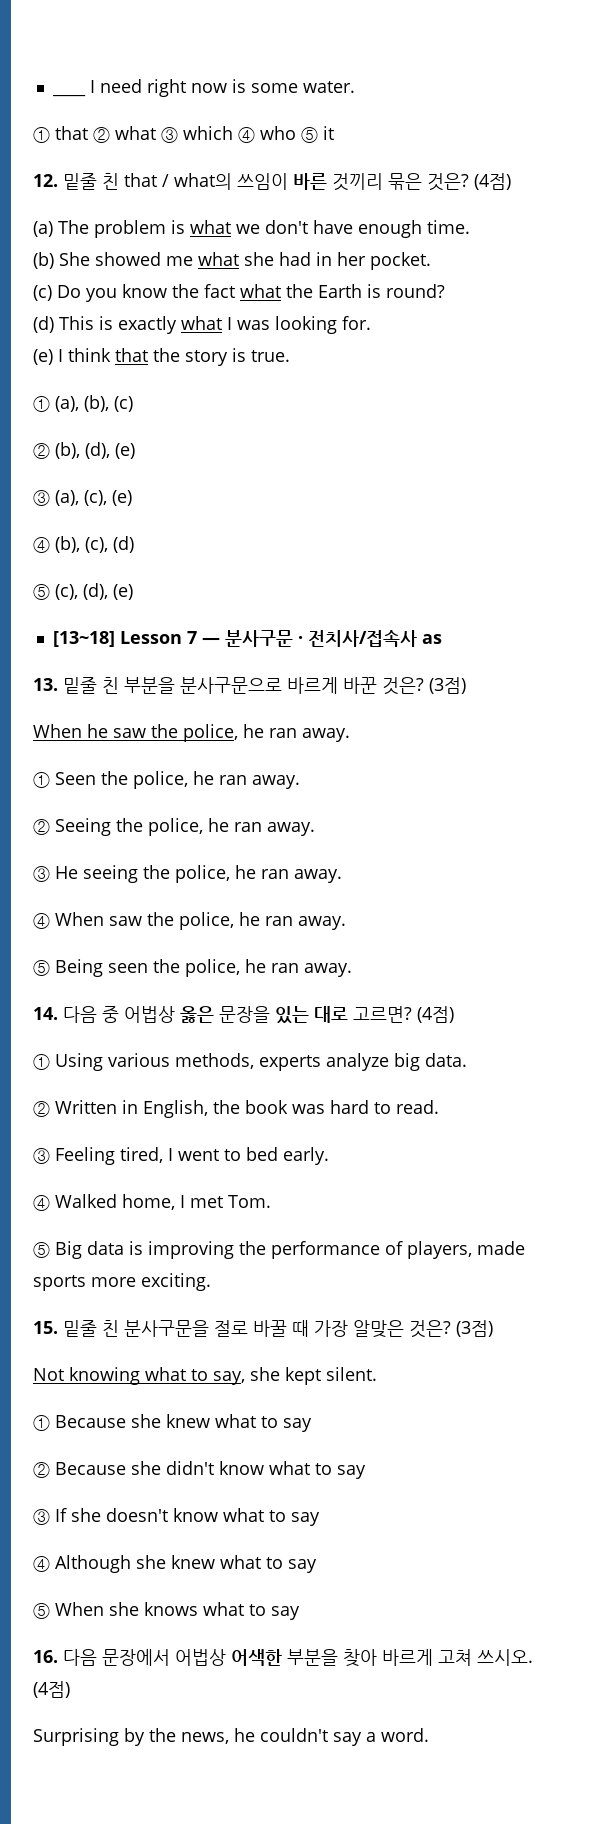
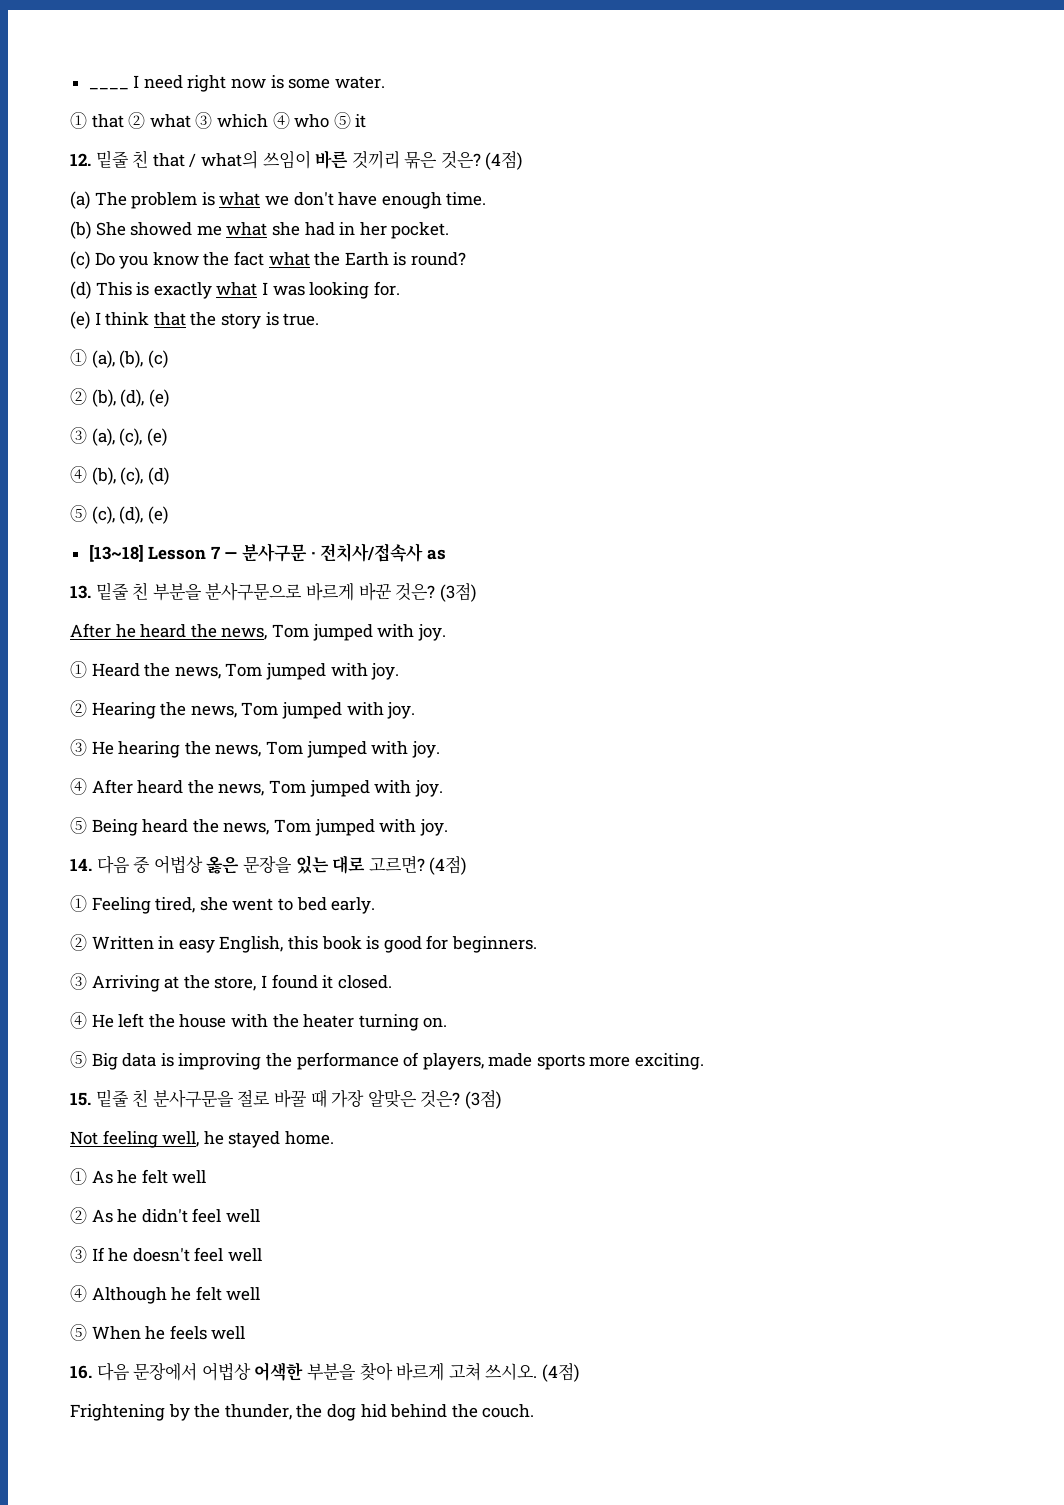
[33,724,350,742] [33,771,300,789] [33,818,315,836] [33,865,342,883] [33,912,346,930] [33,959,352,977] When he saw the police, he ran away. // ① Seen the police, he ran away. // ② Seeing the police, he ran away. // ③ He seeing the police, he ran away. // ④ When saw the police, he ran away. // ⑤ Being seen the police, he ran away. -> [70,623,446,641] [70,661,400,680] [70,700,416,719] [70,739,440,758] [70,778,443,797] [70,817,448,836] After he heard the news, Tom jumped with joy. // ① Heard the news, Tom jumped with joy. // ② Hearing the news, Tom jumped with joy. // ③ He hearing the news, Tom jumped with joy. // ④ After heard the news, Tom jumped with joy. // ⑤ Being heard the news, Tom jumped with joy.
[55,1053,467,1071] [33,1100,439,1118] [33,1148,50,1164] Using various methods, experts analyze big data. // ② Written in English, the book was hard to read. // ③ -> (87, 903) none
[168,1148,173,1161] I -> [199,897,228,911] she
[33,1194,271,1211] ④ Walked home, I met Tom. -> [70,934,537,953] [70,973,392,992] [70,1012,448,1031] ② Written in easy English, this book is good for beginners. // ③ Arriving at the store, I found it closed. // ④ He left the house with the heater turning on.
[69,1367,377,1385] [33,1414,312,1432] [33,1461,366,1479] [33,1508,320,1526] [33,1555,317,1573] [33,1602,300,1620] knowing what to say, she kept silent. // ① Because she knew what to say // ② Because she didn't know what to say // ③ If she doesn't know what to say // ④ Although she knew what to say // ⑤ When she knows what to say -> [102,1130,334,1148] [70,1168,207,1185] [70,1207,260,1224] [70,1246,262,1263] [70,1285,261,1304] [70,1324,246,1341] feeling well, he stayed home. // ① As he felt well // ② As he didn't feel well // ③ If he doesn't feel well // ④ Although he felt well // ⑤ When he feels well
[33,1728,119,1746] Surprising -> [70,1404,165,1421] Frightening
[181,1728,429,1746] news, he couldn't say a word. -> [224,1404,535,1421] thunder, the dog hid behind the couch.

